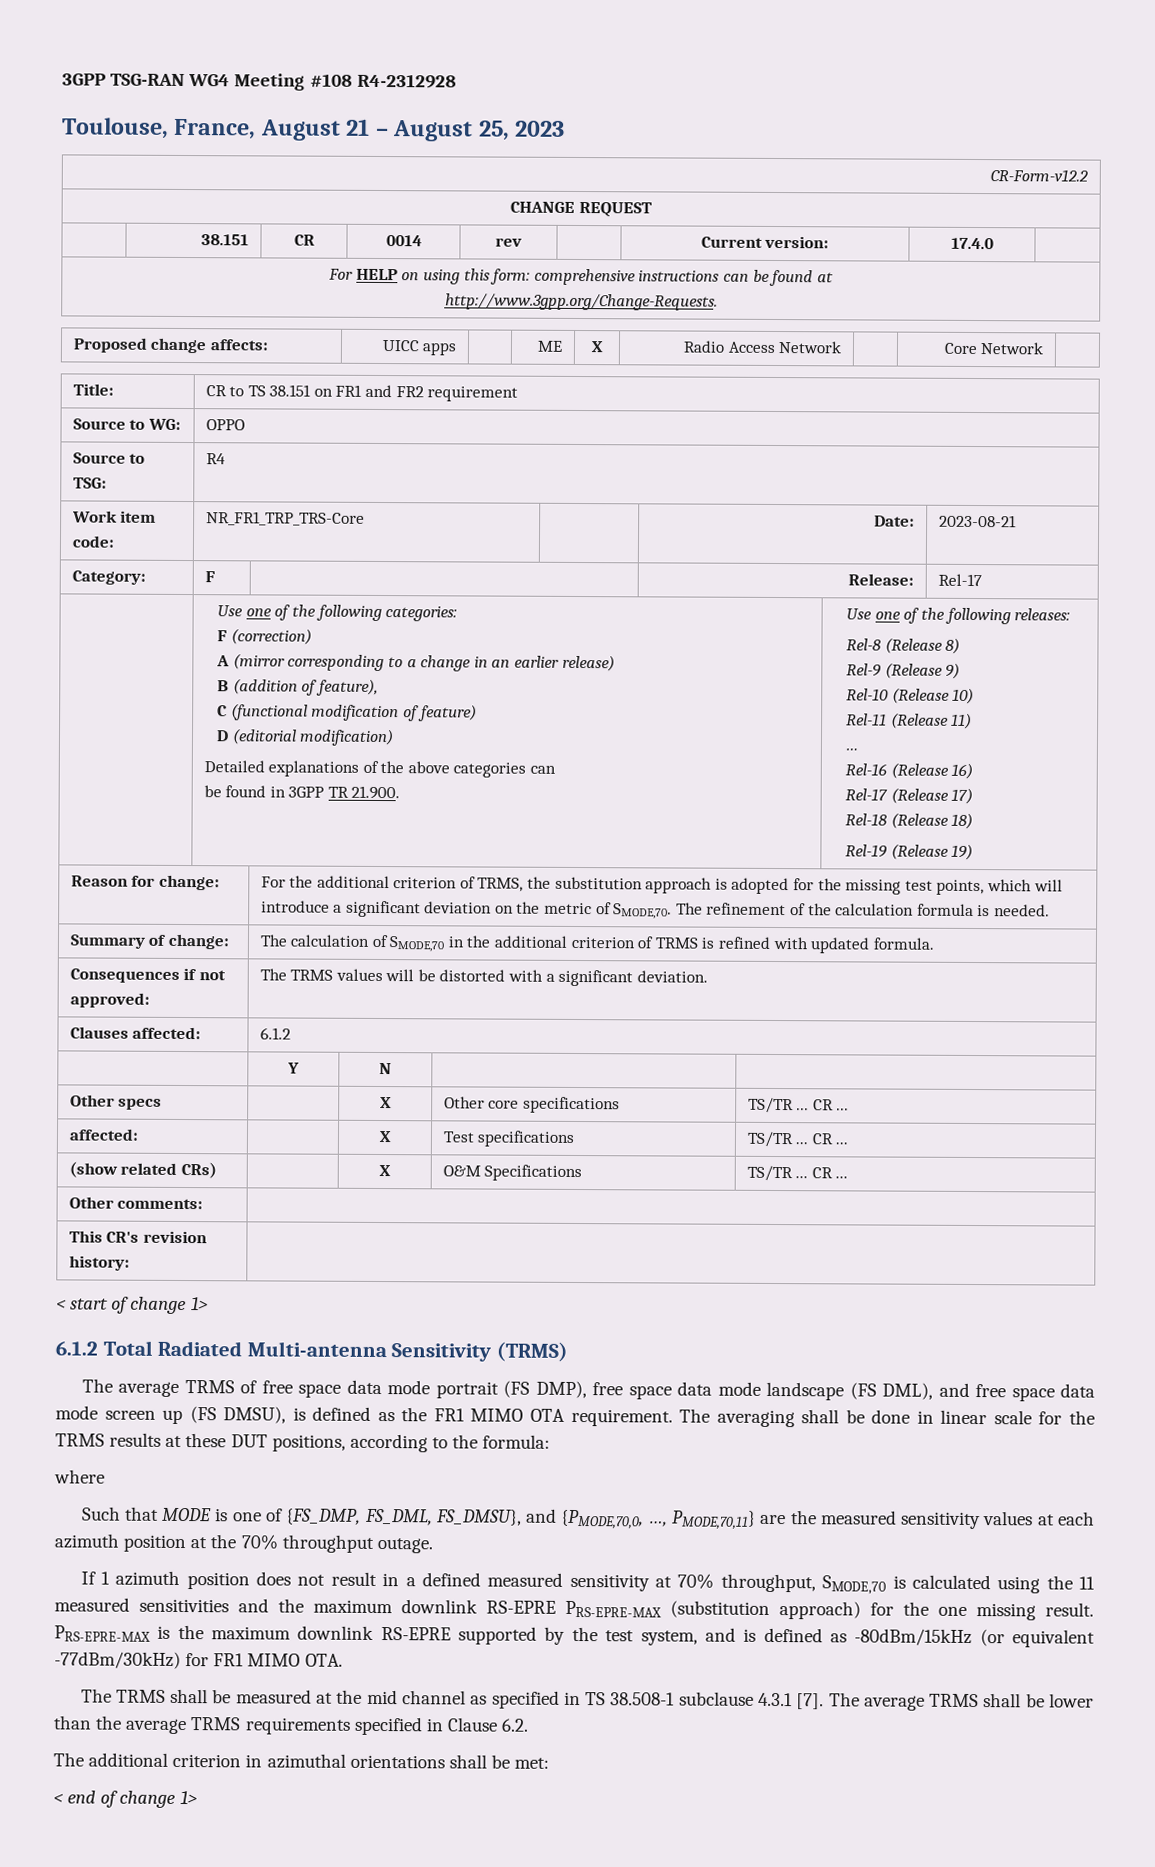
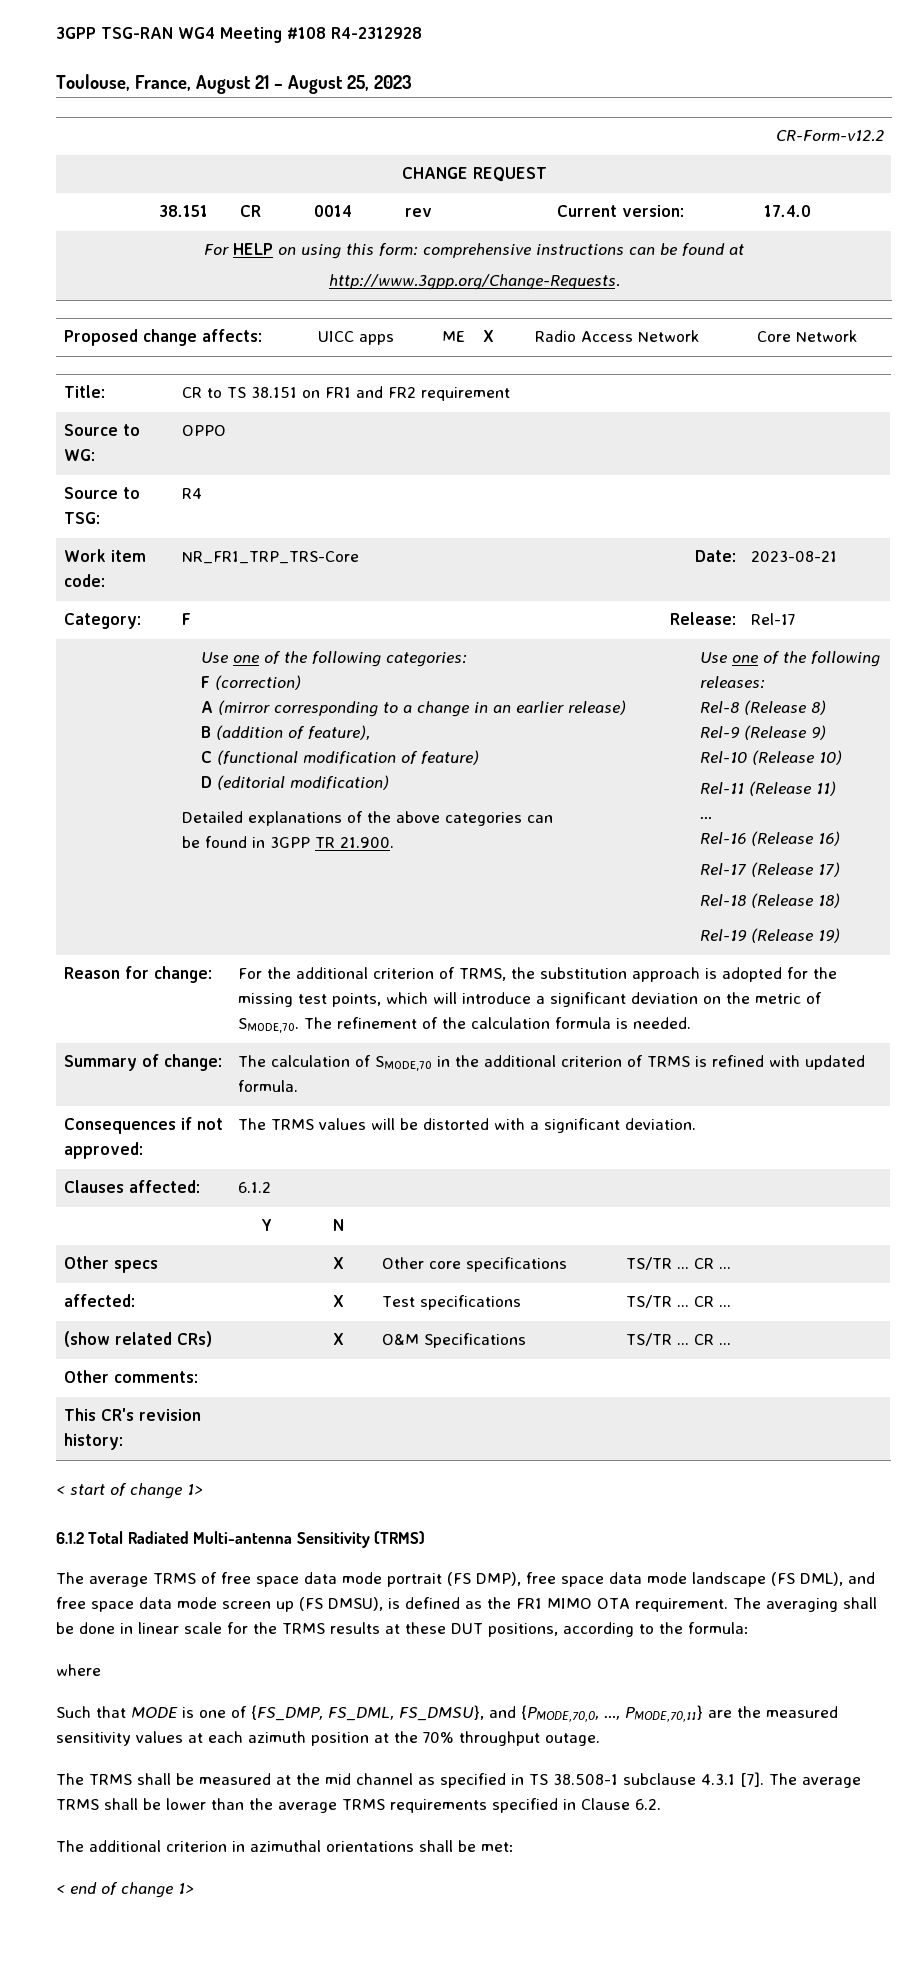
[80,1570,1096,1595] [54,1597,1094,1621] [54,1624,1096,1648] [54,1651,343,1669] // If 1 azimuth position does not result in a defined measured sensitivity at 70% throughput, SMODE,70 is calculated using the 11 measured sensitivities and the maximum downlink RS-EPRE PRS-EPRE-MAX (substitution approach) for the one missing result. PRS-EPRE-MAX is the maximum downlink RS-EPRE supported by the test system, and is defined as -80dBm/15kHz (or equivalent -77dBm/30kHz) for FR1 MIMO OTA. -> (600, 1739) none

